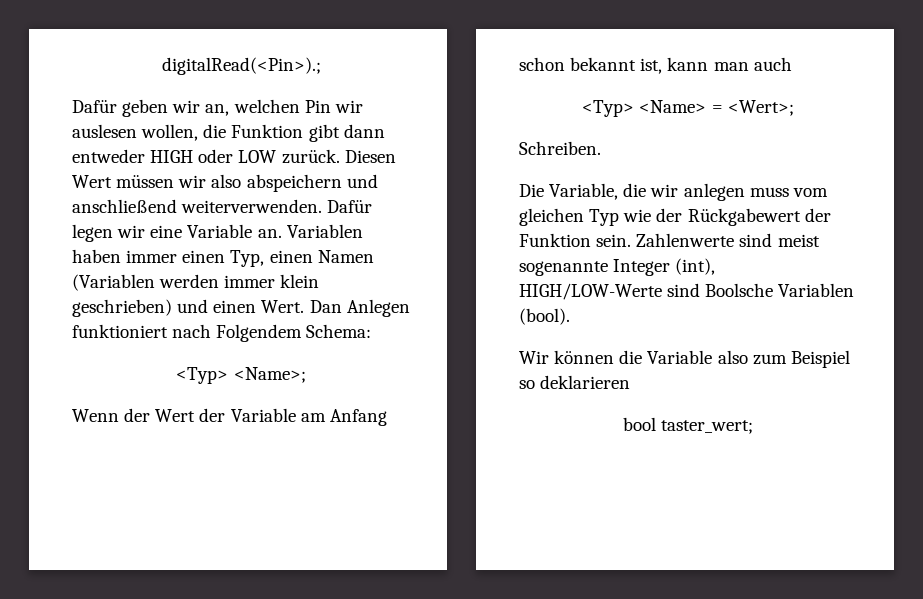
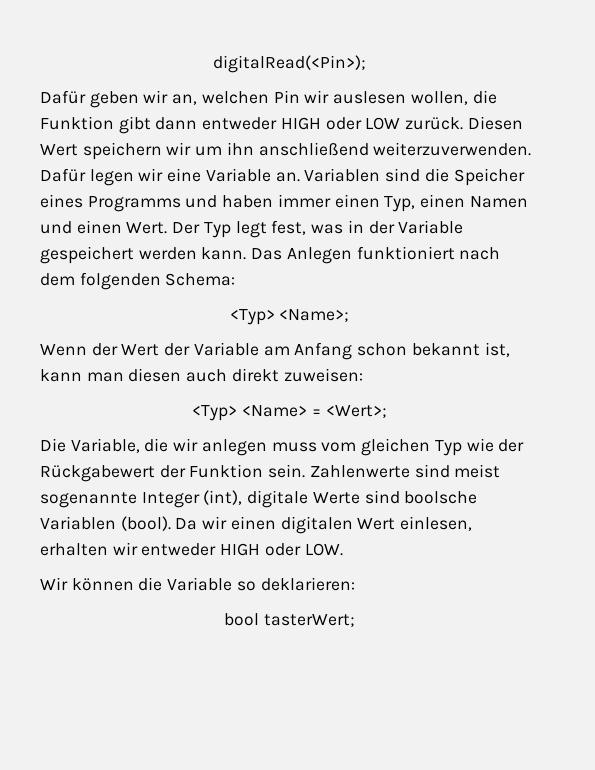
[161,57,321,75] digitalRead(<Pin>).; -> [213,55,366,73] digitalRead(<Pin>);
[116,174,378,192] [72,199,323,213] müssen wir also abspeichern und anschließend weiterverwenden. -> [82,142,532,160] speichern wir um ihn anschließend weiterzuverwenden.
(363, 231) none -> [385,168,525,186] [40,194,218,212] sind die Speicher eines Programms und
[72,274,320,291] [72,299,342,317] (Variablen werden immer klein geschrieben) und einen Wert. Dan -> [40,220,464,238] [40,246,283,264] und einen Wert. Der Typ legt fest, was in der Variable gespeichert werden kann. Das
[216,324,303,342] Folgendem -> [40,272,161,290] dem folgenden
(749, 66) none -> [128,368,182,382] diesen
(792, 64) none -> [231,368,363,382] direkt zuweisen:
[519,141,601,155] // Schreiben. -> (387, 411) none
[519,283,855,300] [519,308,570,325] HIGH/LOW-Werte sind Boolsche Variablen (bool). -> [247,490,478,508] [40,516,473,534] [40,542,343,556] digitale Werte sind boolsche Variablen (bool). Da wir einen digitalen Wert einlesen, erhalten wir entweder HIGH oder LOW.
[717,350,850,368] [519,375,631,389] also zum Beispiel so deklarieren -> [236,577,355,591] so deklarieren:
[661,420,754,434] taster_wert; -> [263,614,355,627] tasterWert;

